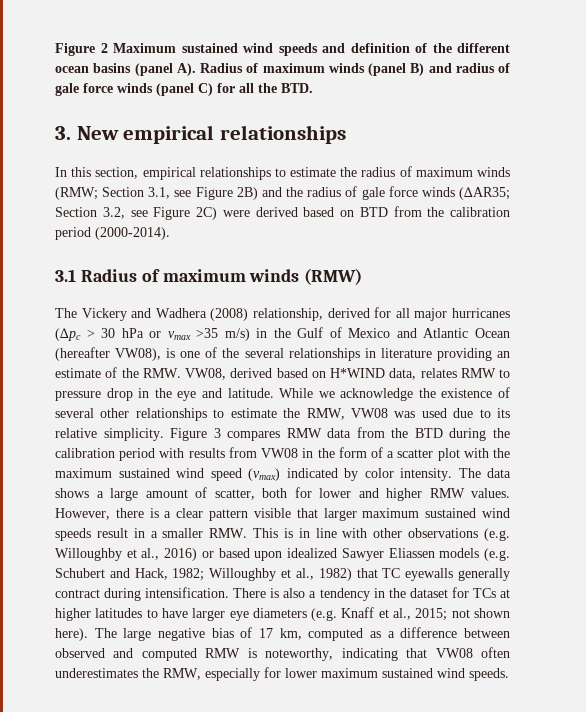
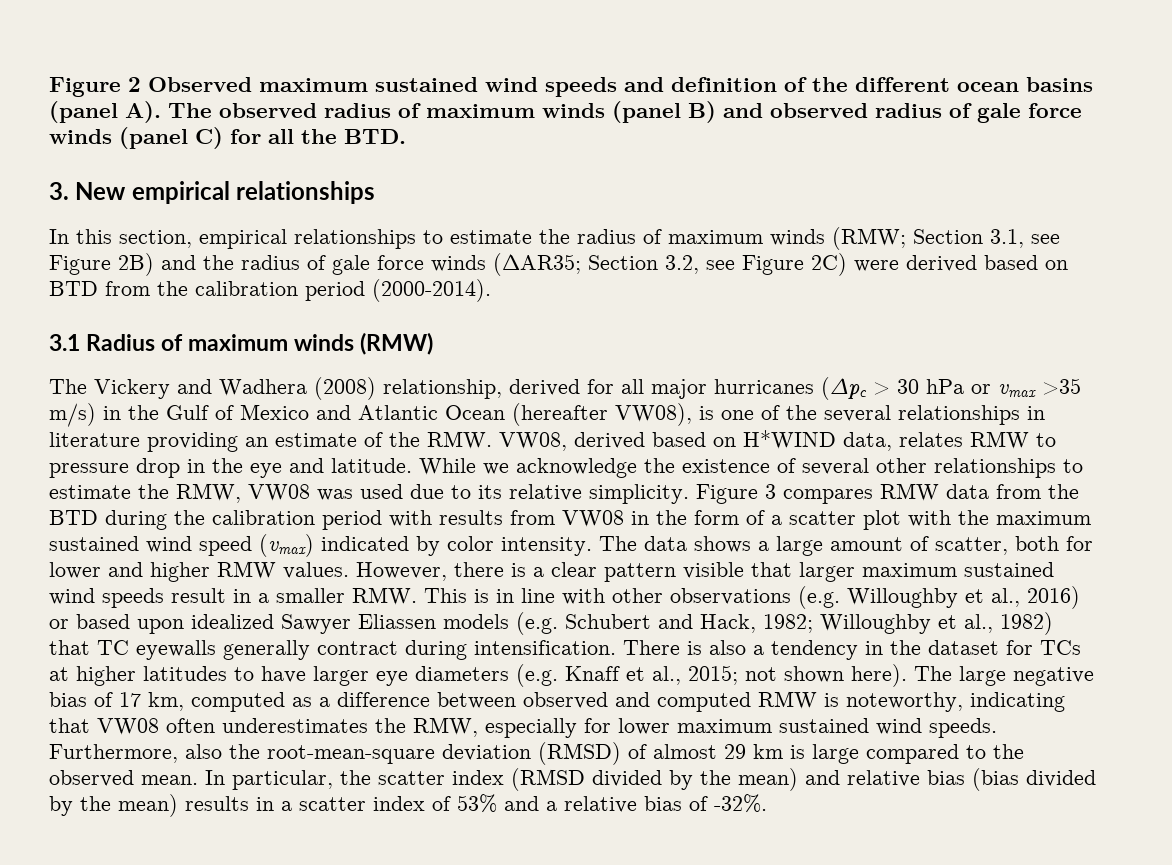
[113,43,176,53] Maximum -> [148,77,368,92] Observed maximum
[200,63,243,73] Radius -> [168,103,391,118] The observed radius
(452, 68) none -> [770,103,868,118] observed
(509, 674) none -> [49,742,1024,765] [49,768,1096,791] [49,794,767,817] Furthermore, also the root-mean-square deviation (RMSD) of almost 29 km is large compared to the observed mean. In particular, the scatter index (RMSD divided by the mean) and relative bias (bias divided by the mean) results in a scatter index of 53% and a relative bias of -32%.

